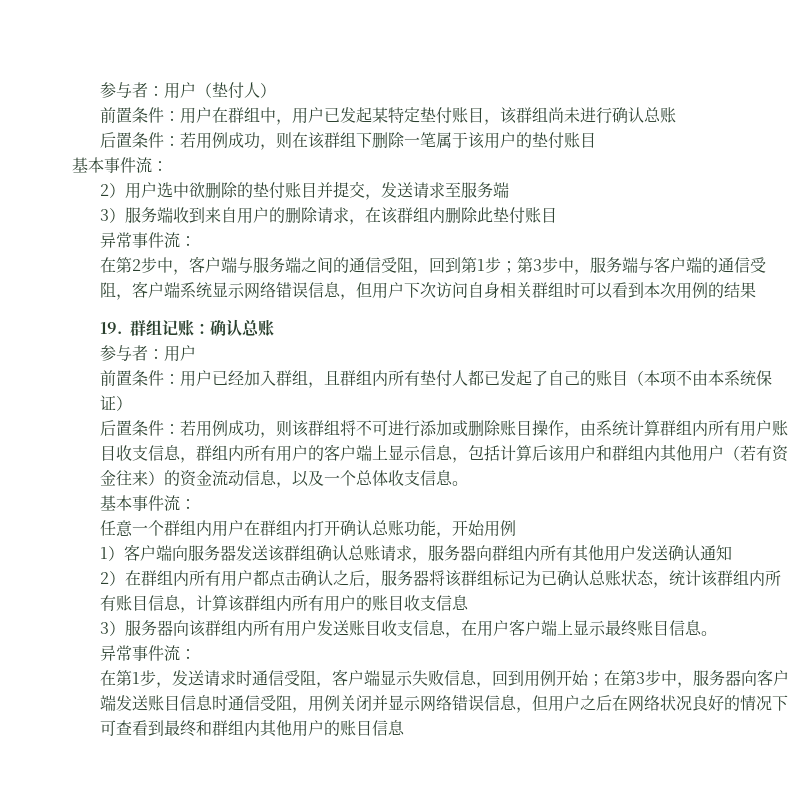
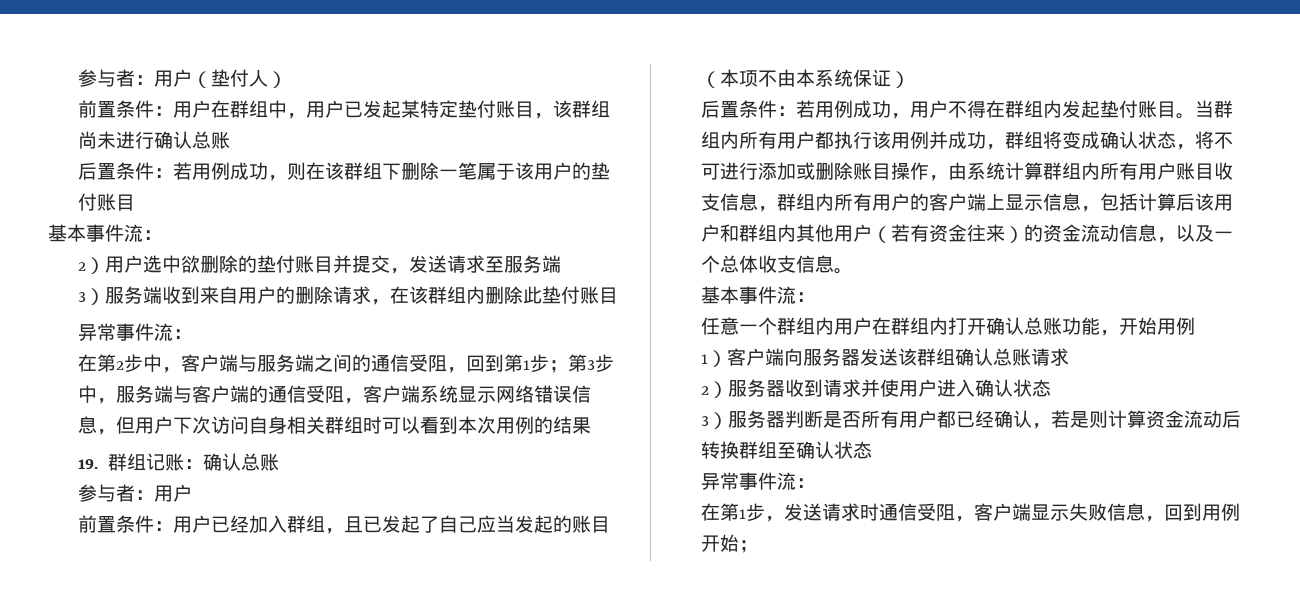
[340,370,485,387] 群组内所有垫付人都 -> (364, 524) none
(581, 377) none -> [477,515,554,533] 应当发起
[276,420,341,437] 则该群组 -> [910,100,1234,119] [701,131,1196,150] 用户不得在群组内发起垫付账目。当群组内所有用户都执行该用例并成功，群组将变成确认状态，
[412,545,733,563] [100,570,782,588] [100,595,470,613] [100,619,718,638] ，服务器向群组内所有其他用户发送确认通知 // 2）在群组内所有用户都点击确认之后，服务器将该群组标记为已确认总账状态，统计该群组内所有账目信息，计算该群组内所有用户的账目收支信息 // 3）服务器向该群组内所有用户发送账目收支信息，在用户客户端上显示最终账目信息。 -> [701,379,1052,398] [701,410,1242,429] [701,441,873,459] // 2）服务器收到请求并使用户进入确认状态 // 3）服务器判断是否所有用户都已经确认，若是则计算资金流动后转换群组至确认状态
[604,669,790,688] [100,695,789,713] [100,720,406,737] 在第3步中，服务器向客户端发送账目信息时通信受阻，用例关闭并显示网络错误信息，但用户之后在网络状况良好的情况下可查看到最终和群组内其他用户的账目信息 -> (759, 546) none

